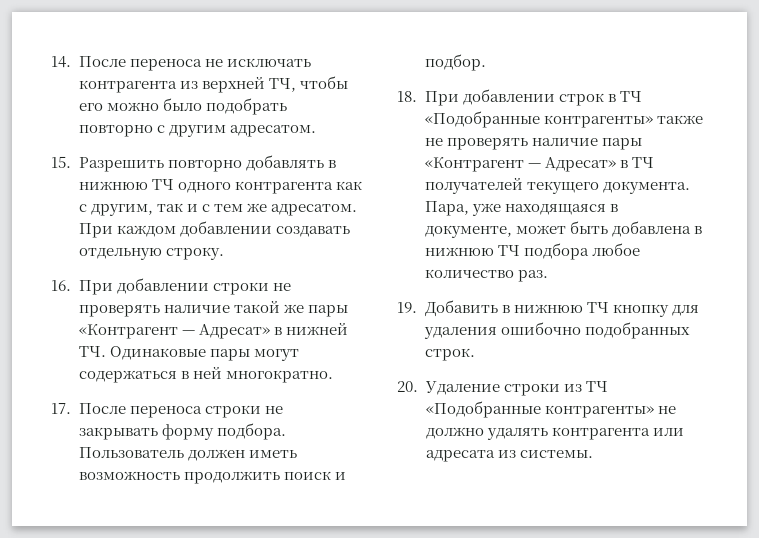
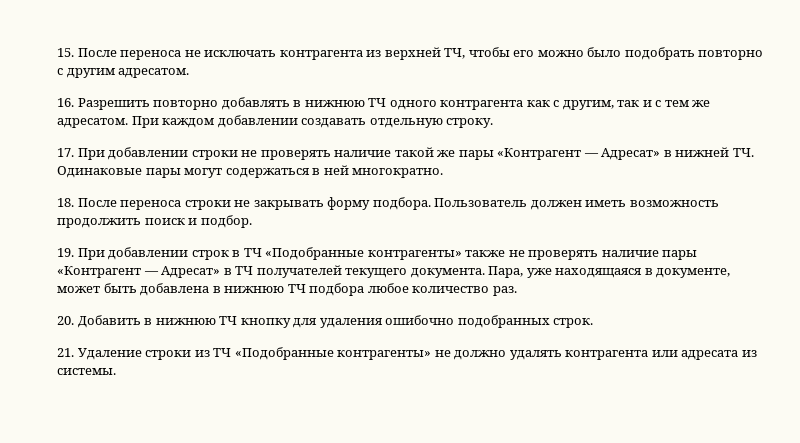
[51,56,71,68] 14. -> [57,48,74,57] 15.
[51,156,71,168] 15. -> [57,98,74,107] 16.
[51,280,71,291] 16. -> [57,148,74,157] 17.
[51,403,71,414] 17. -> [57,198,74,207] 18.
[397,91,417,102] 18. -> [57,248,74,257] 19.
[397,302,417,313] 19. -> [57,316,74,325] 20.
[397,381,418,392] 20. -> [57,348,74,357] 21.

